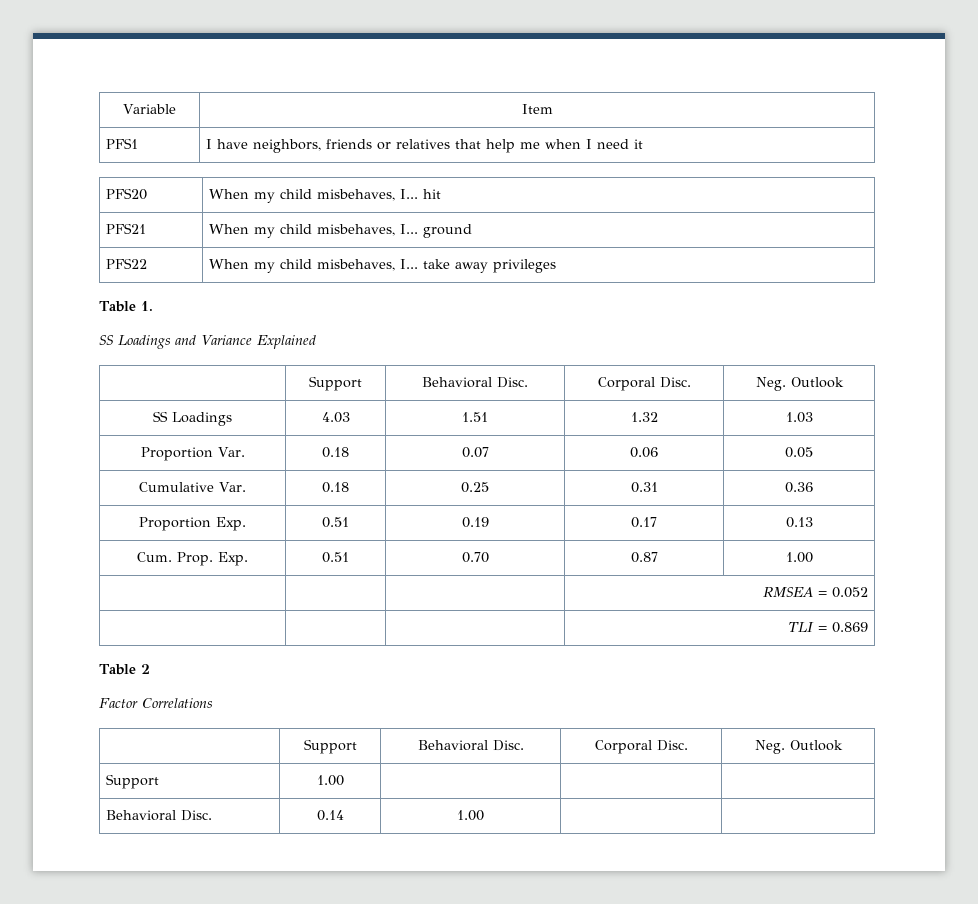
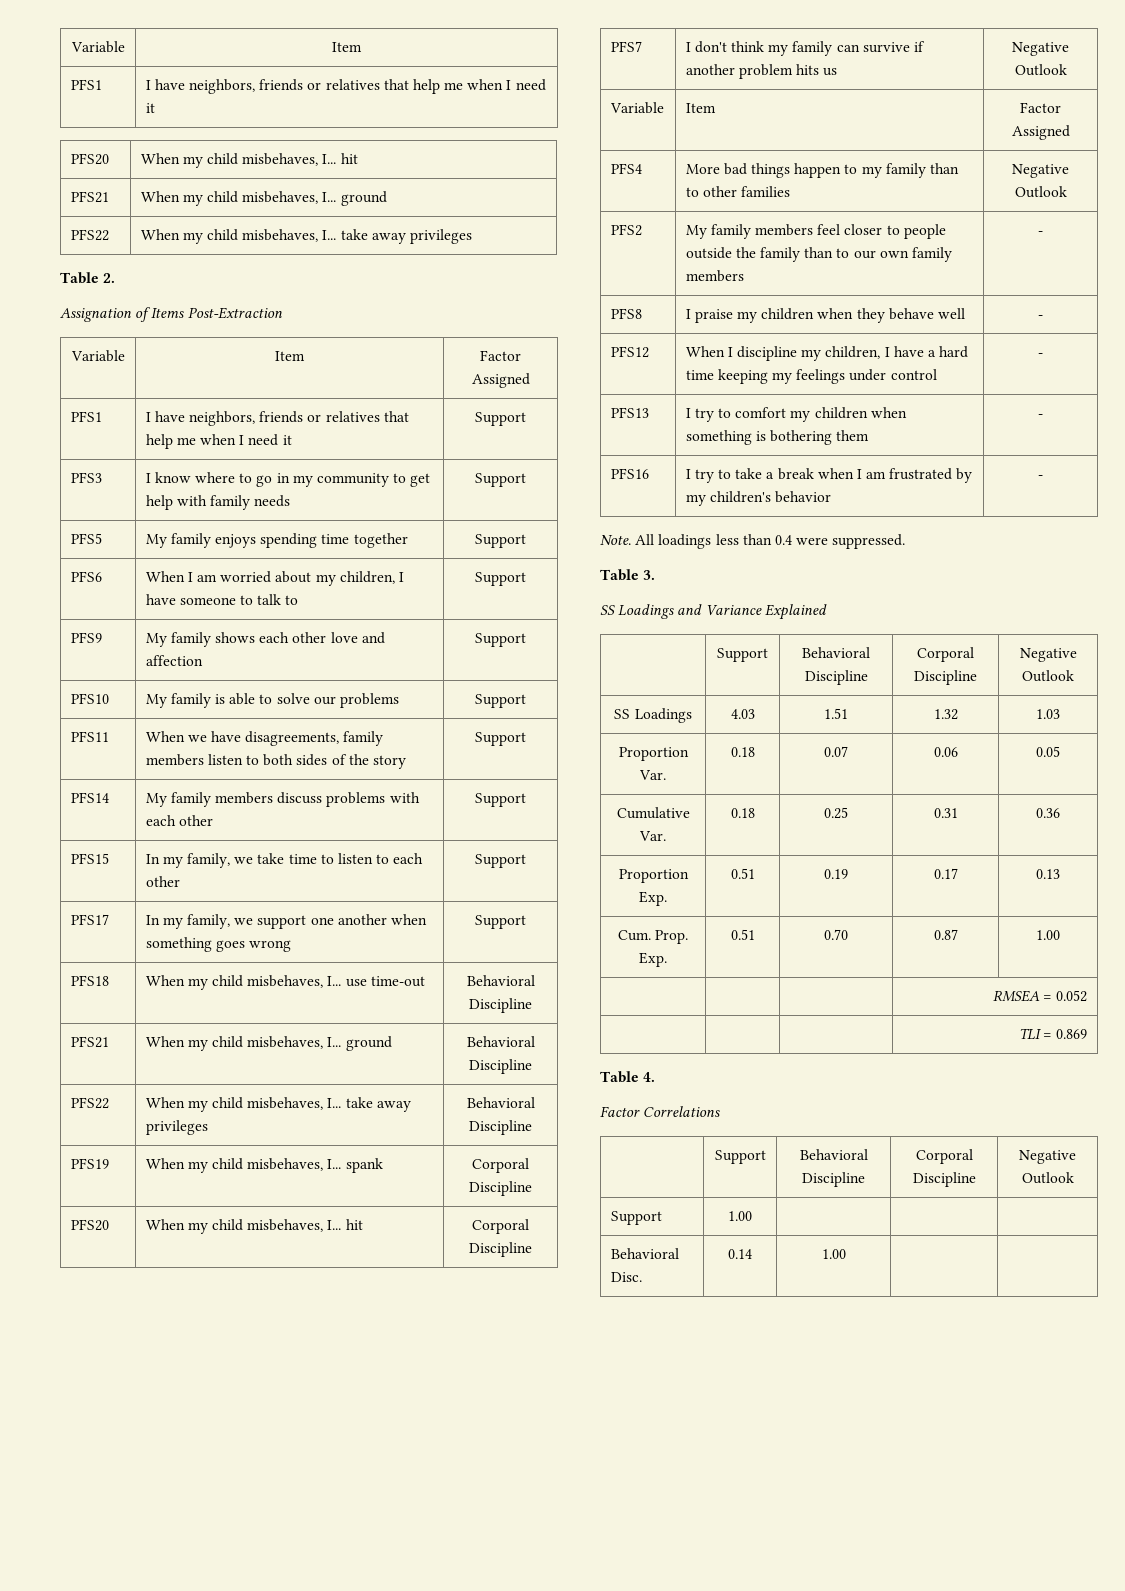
[140,301,153,311] 1. -> [103,273,116,283] [60,307,283,322] [70,350,125,362] [275,351,305,361] [480,350,521,361] [471,373,530,388] [70,411,102,422] [145,411,409,426] [145,434,292,449] [475,412,526,426] [70,472,102,483] [145,472,431,487] [145,495,291,510] [475,473,526,487] [70,533,102,544] [145,533,408,548] [475,534,526,548] [70,571,102,582] [145,571,404,586] [145,594,299,605] [475,572,526,586] [70,632,102,643] [145,632,385,647] [145,655,203,666] [475,633,526,647] [70,693,109,704] [145,693,399,708] [475,694,526,708] [70,731,109,742] [145,731,384,746] [145,754,406,769] [475,732,526,746] [70,792,109,803] [145,792,420,807] [145,815,213,826] [475,793,526,807] [70,853,109,864] [145,853,424,868] [145,876,180,887] [475,854,526,868] [70,914,109,925] [145,914,427,929] [145,937,291,952] [475,915,526,929] [70,975,109,986] [145,975,425,990] [466,975,535,986] [469,998,532,1013] [70,1036,109,1048] [145,1036,392,1051] [466,1036,535,1047] [469,1059,532,1074] [70,1097,109,1109] [145,1097,411,1112] [145,1120,208,1135] [466,1097,535,1108] [469,1120,532,1135] [70,1158,109,1169] [145,1158,383,1173] [472,1158,529,1173] [469,1181,532,1196] [70,1219,109,1231] [145,1219,363,1234] [472,1219,529,1234] [469,1242,532,1257] [610,41,642,52] [685,41,925,56] [685,64,838,79] [1012,42,1069,56] [1014,64,1067,76] [609,102,664,114] [685,103,716,113] [1020,102,1061,113] [1011,125,1070,140] [610,163,642,174] [685,163,959,178] [685,186,790,197] [1012,164,1069,178] [1014,186,1067,198] [610,224,642,236] [685,224,946,239] [685,247,952,262] [685,270,744,282] [1038,231,1043,235] [610,308,642,319] [685,308,965,323] [1038,315,1043,319] [610,346,649,358] [685,346,969,361] [685,369,937,384] [1038,353,1043,357] [610,407,649,418] [685,407,907,422] [685,430,870,445] [1038,414,1043,418] [610,468,649,479] [685,468,973,483] [685,491,831,506] [1038,475,1043,479] [600,534,906,549] [600,569,656,581] 2. // Assignation of Items Post-Extraction // Variable | Item | Factor Assigned // PFS1 | I have neighbors, friends or relatives that help me when I need it | Support // PFS3 | I know where to go in my community to get help with family needs | Support // PFS5 | My family enjoys spending time together | Support // PFS6 | When I am worried about my children, I have someone to talk to | Support // PFS9 | My family shows each other love and affection | Support // PFS10 | My family is able to solve our problems | Support // PFS11 | When we have disagreements, family members listen to both sides of the story | Support // PFS14 | My family members discuss problems with each other | Support // PFS15 | In my family, we take time to listen to each other | Support // PFS17 | In my family, we support one another when something goes wrong | Support // PFS18 | When my child misbehaves, I... use time-out | Behavioral Discipline // PFS21 | When my child misbehaves, I... ground | Behavioral Discipline // PFS22 | When my child misbehaves, I... take away privileges | Behavioral Discipline // PFS19 | When my child misbehaves, I... spank | Corporal Discipline // PFS20 | When my child misbehaves, I... hit | Corporal Discipline // PFS7 | I don't think my family can survive if another problem hits us | Negative Outlook // Variable | Item | Factor Assigned // PFS4 | More bad things happen to my family than to other families | Negative Outlook // PFS2 | My family members feel closer to people outside the family than to our own family members | - // PFS8 | I praise my children when they behave well | - // PFS12 | When I discipline my children, I have a hard time keeping my feelings under control | - // PFS13 | I try to comfort my children when something is bothering them | - // PFS16 | I try to take a break when I am frustrated by my children's behavior | - // Note. All loadings less than 0.4 were suppressed. // Table 3.
[497,377,528,388] [597,377,691,391] [755,377,786,391] Disc. | Corporal Disc. | Neg. -> [804,670,868,685] [917,647,974,662] [914,670,977,685] [1019,648,1077,662] Discipline | Corporal Discipline | Negative
[140,664,150,674] 2 -> [643,1072,656,1082] 4.
[492,740,524,751] [594,740,688,754] [754,740,785,754] Disc. | Corporal Disc. | Neg. -> [802,1172,865,1187] [915,1149,973,1164] [912,1172,976,1187] [1019,1150,1076,1164] Discipline | Corporal Discipline | Negative

